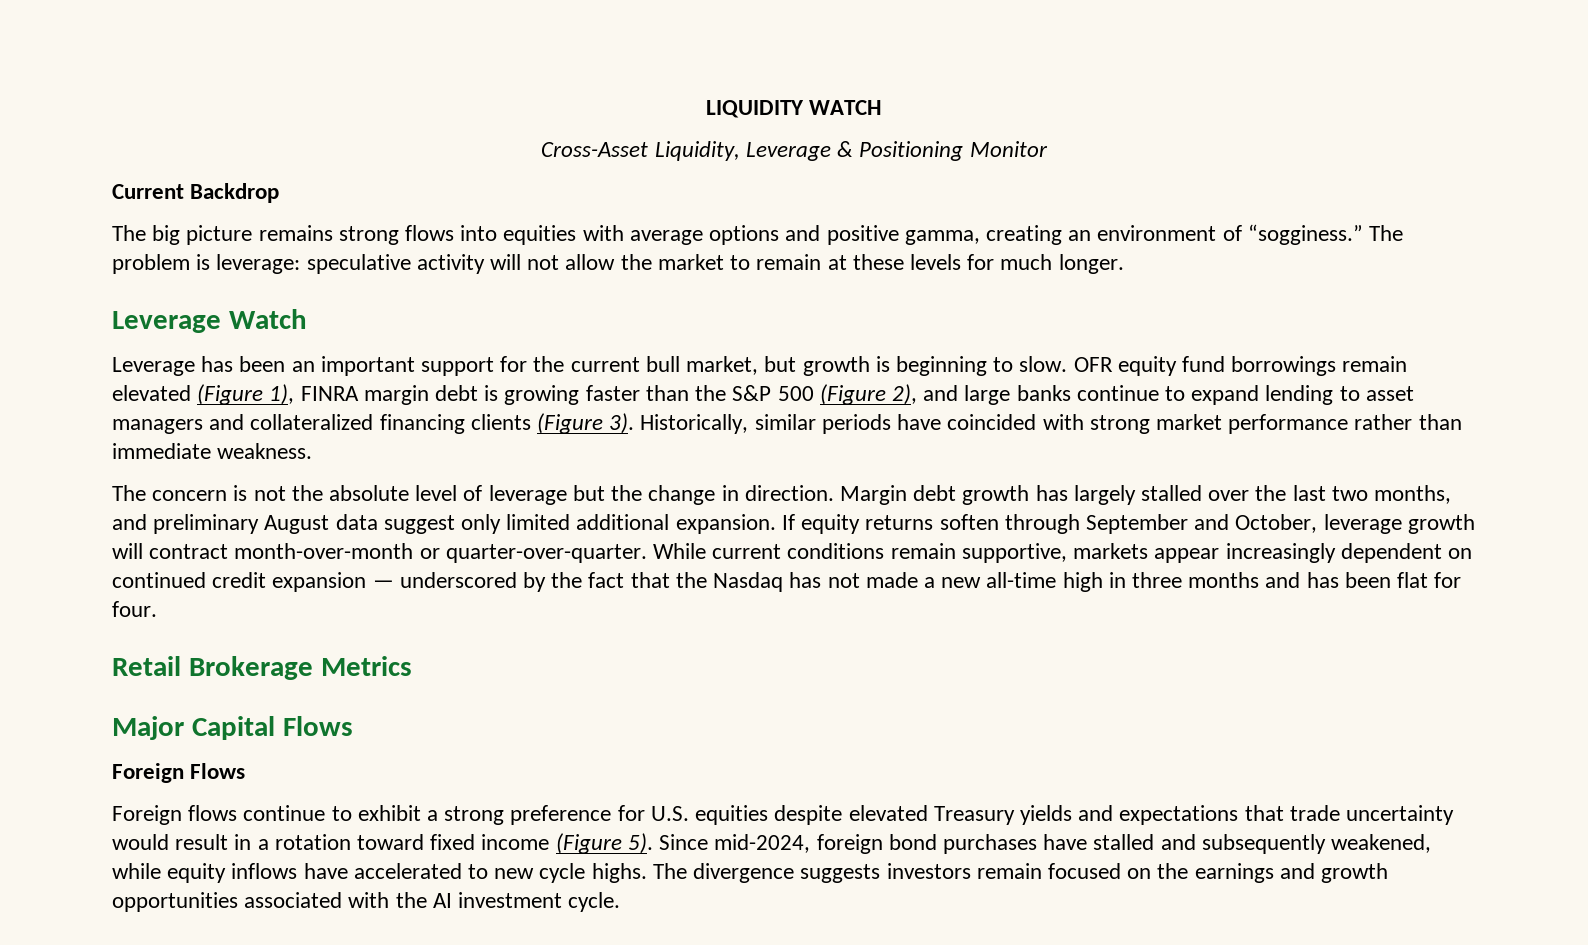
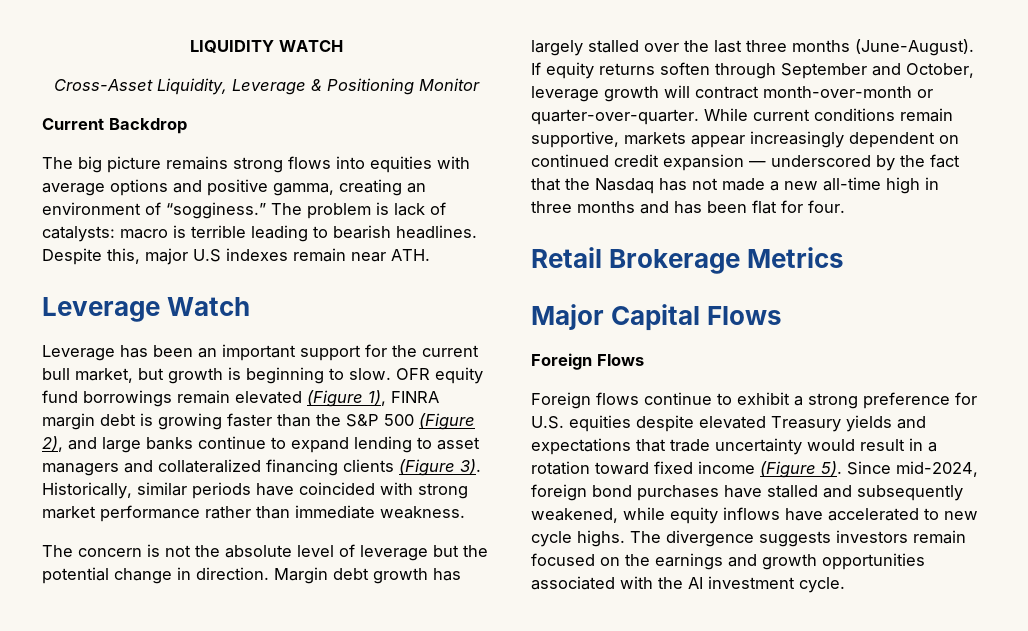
[216,254,1124,274] leverage: speculative activity will not allow the market to remain at these levels for much longer. -> [394,202,446,216] [42,225,477,242] [42,248,430,265] lack of catalysts: macro is terrible leading to bearish headlines. Despite this, major U.S indexes remain near ATH.
(643, 493) none -> [42,567,109,584] potential
[1331,485,1452,504] [112,514,776,534] two months, and preliminary August data suggest only limited additional expansion. -> [746,39,974,56] three months (June-August).

